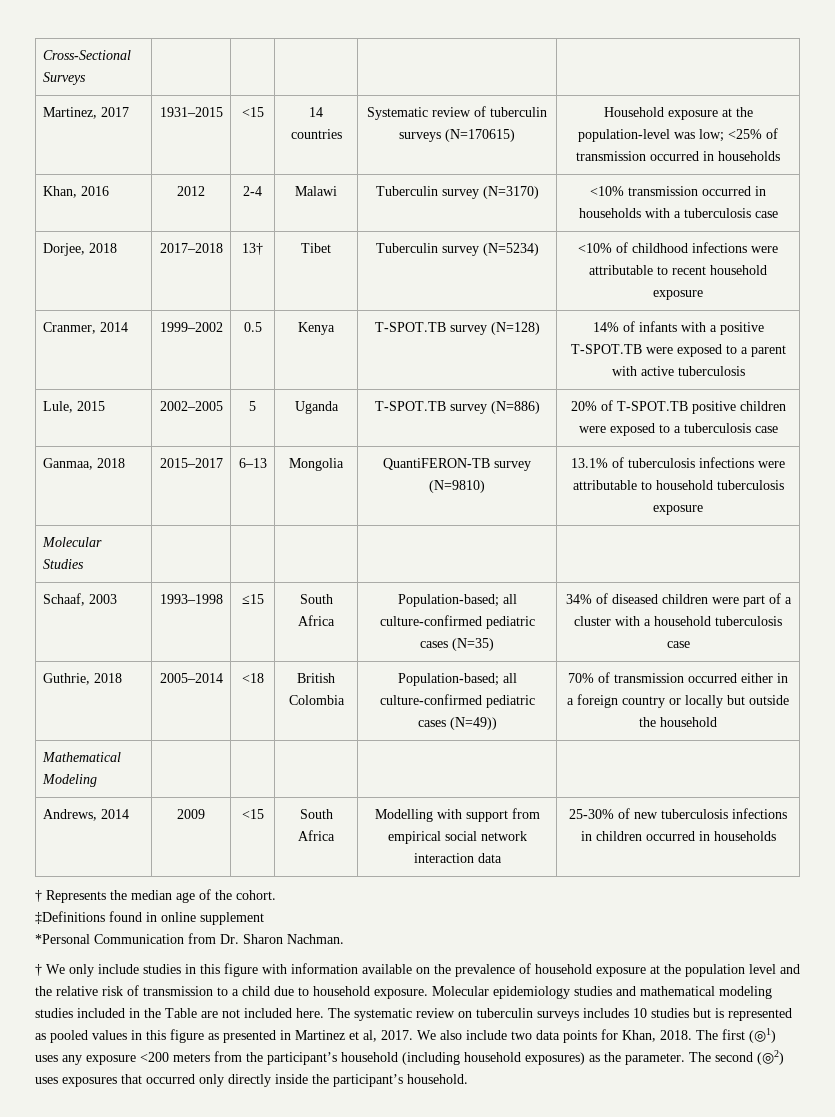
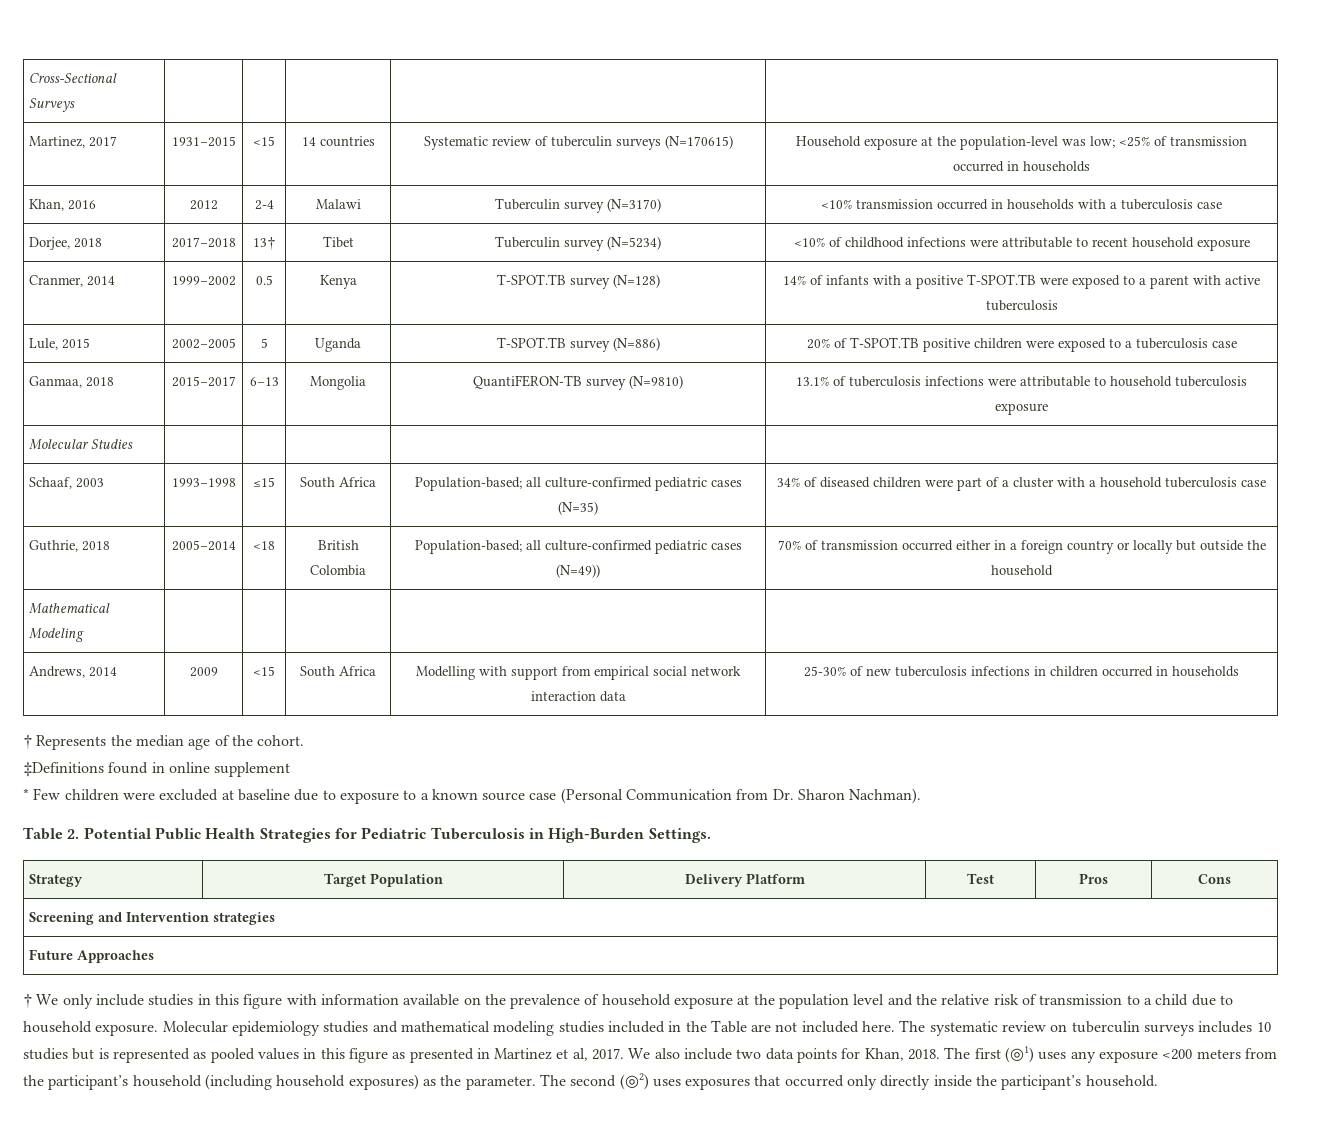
[35,933,344,944] *Personal Communication from Dr. Sharon Nachman. -> [23,788,922,804] [23,827,711,843] [29,874,84,887] [323,873,443,887] [684,873,805,887] [967,873,994,884] [1079,873,1108,884] [1198,874,1231,884] [29,912,276,925] [29,949,155,963] * Few children were excluded at baseline due to exposure to a known source case (Personal Communication from Dr. Sharon Nachman). // Table 2. Potential Public Health Strategies for Pediatric Tuberculosis in High-Burden Settings. // Strategy | Target Population | Delivery Platform | Test | Pros | Cons // Screening and Intervention strategies // Future Approaches

